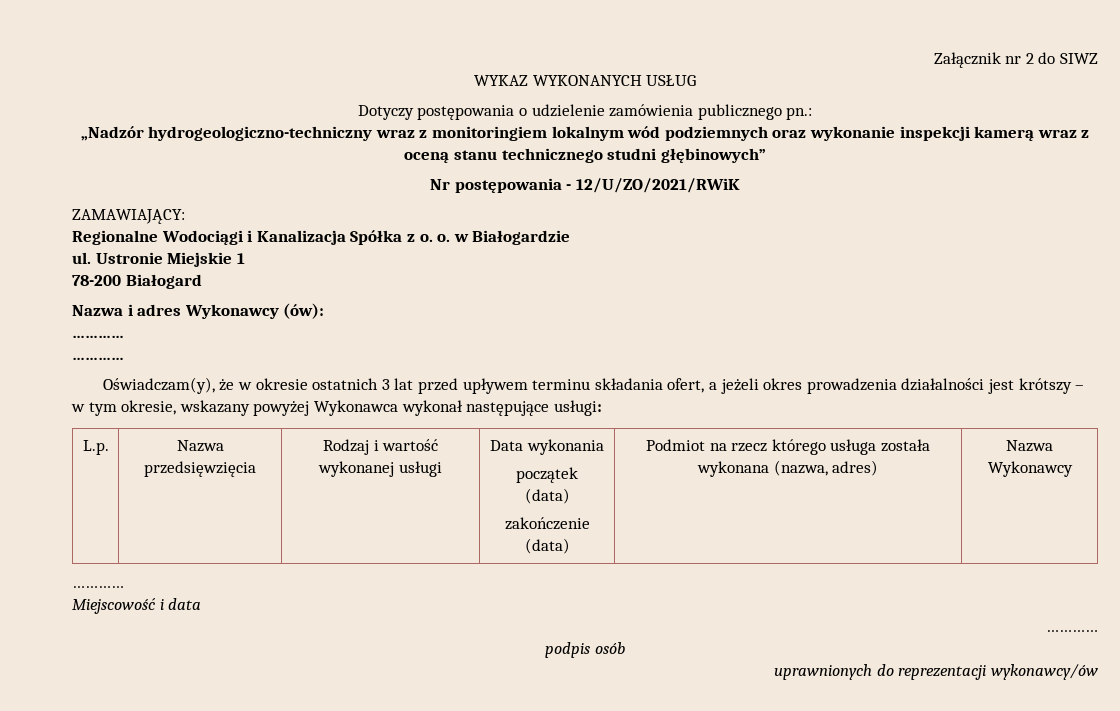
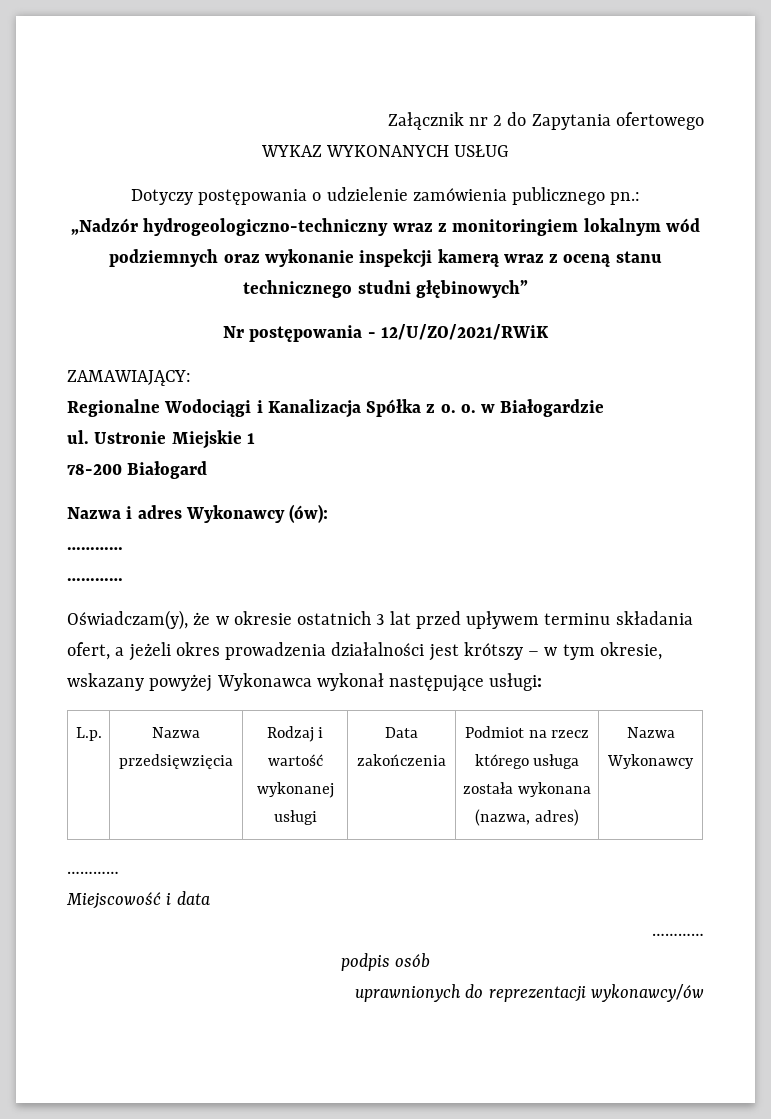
[1060,53,1098,64] SIWZ -> [531,112,704,130] Zapytania ofertowego
[526,439,604,455] [516,467,578,483] [524,488,570,504] [504,517,590,530] [524,538,570,554] wykonania // początek // (data) // zakończenie (data) -> [357,754,446,766] zakończenia

